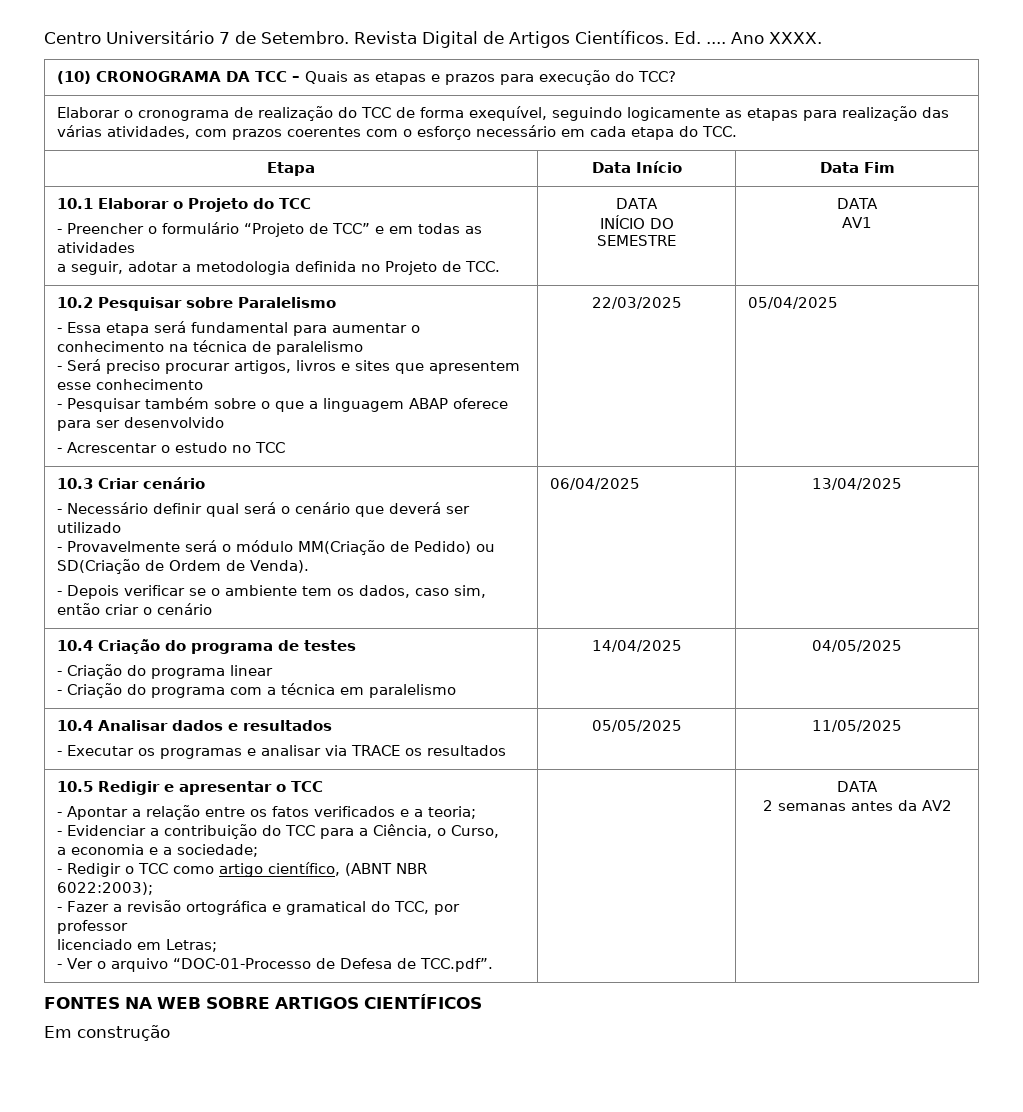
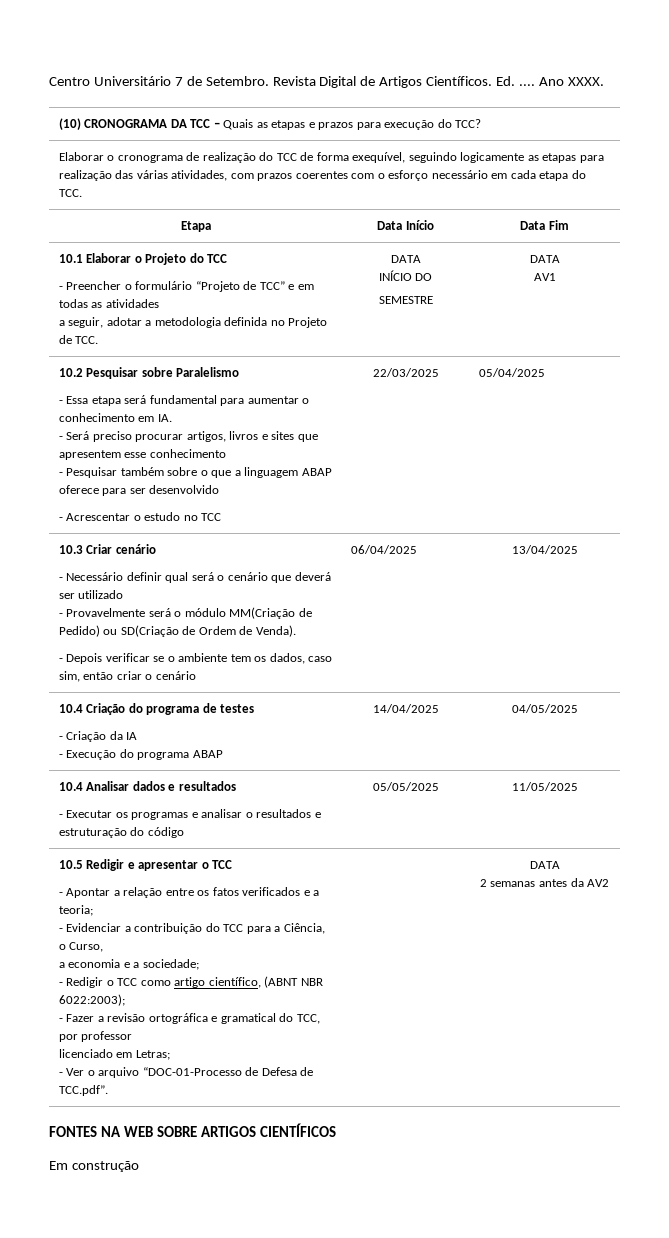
[168,340,363,355] na técnica de paralelismo -> [138,414,172,422] em IA.
[126,665,273,679] [56,683,456,698] do programa linear // - Criação do programa com a técnica em paralelismo -> [109,731,138,740] [58,749,223,760] da IA // - Execução do programa ABAP
[324,745,506,756] via TRACE os resultados -> [245,809,321,818] [58,827,184,838] o resultados e estruturação do código

